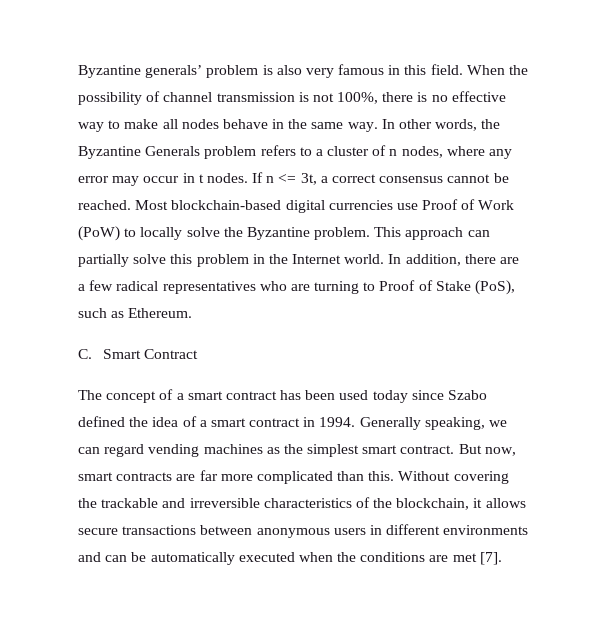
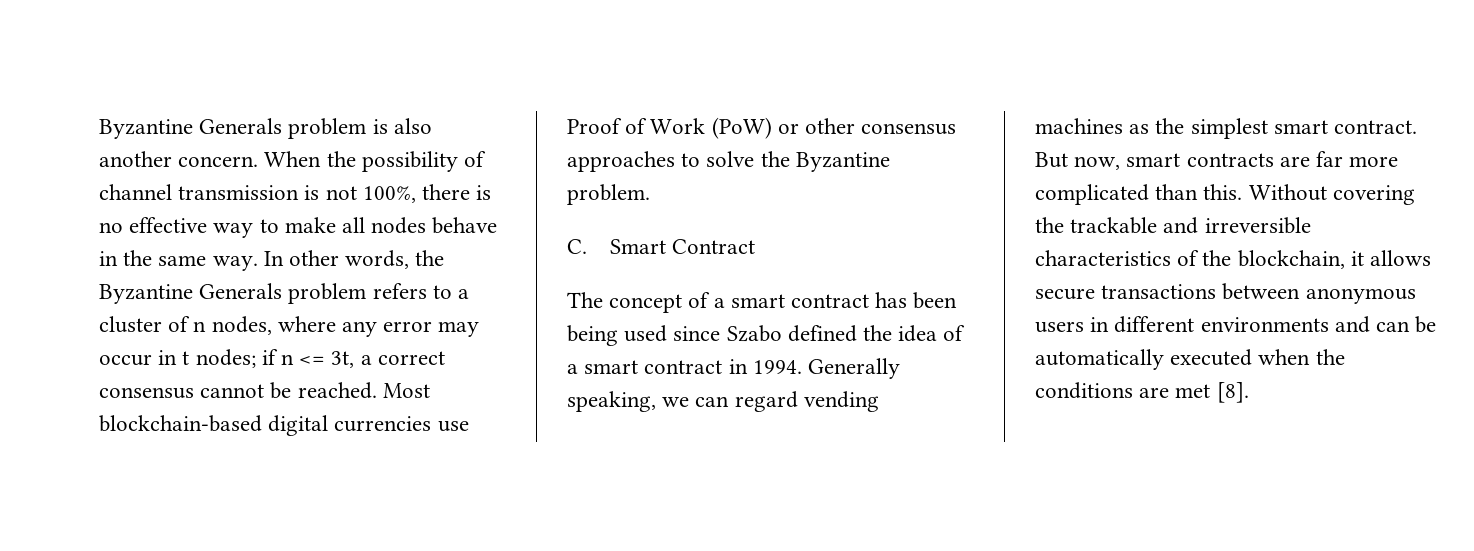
[78,65,203,78] Byzantine generals’ -> [99,118,283,139] Byzantine Generals
[305,64,463,78] very famous in this field. -> [99,151,259,167] another concern.
[206,172,264,183] nodes. If -> [195,349,278,368] nodes; if
[124,227,183,240] to locally -> [777,118,957,135] [567,151,701,172] or other consensus approaches to
[374,227,490,240] [78,254,520,267] [78,280,516,295] [78,308,193,318] This approach can partially solve this problem in the Internet world. In addition, there are a few radical representatives who are turning to Proof of Stake (PoS), such as Ethereum. -> (650, 194) none
[339,390,408,403] used today -> [567,325,668,346] being used
[479,552,502,565] [7]. -> [1216,382,1249,403] [8].

